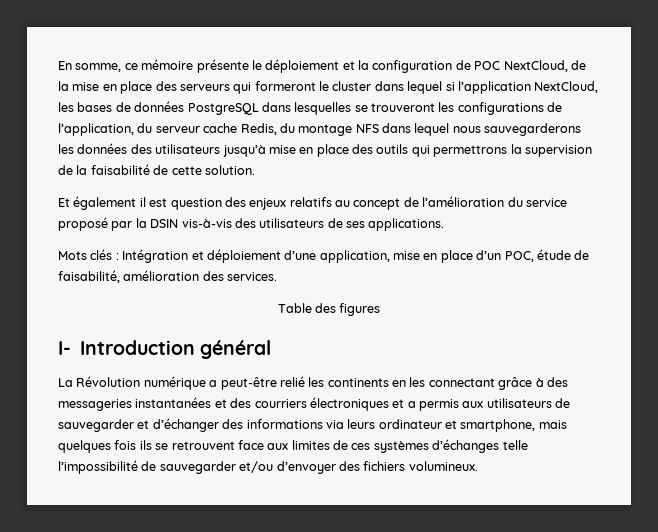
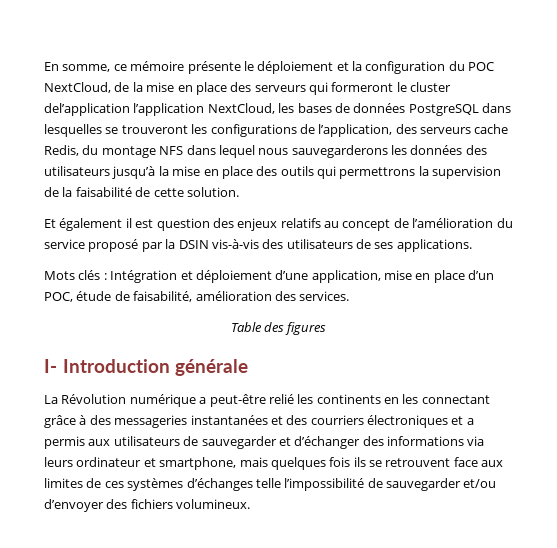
[455,60,471,70] de -> [448,61,465,71] du
[374,81,455,94] dans lequel si -> [44,103,130,116] del’application
[137,123,200,133] du serveur -> [395,124,471,134] des serveurs
(266, 151) none -> [158,166,169,176] la
[199,340,271,359] général -> [175,359,249,376] générale

